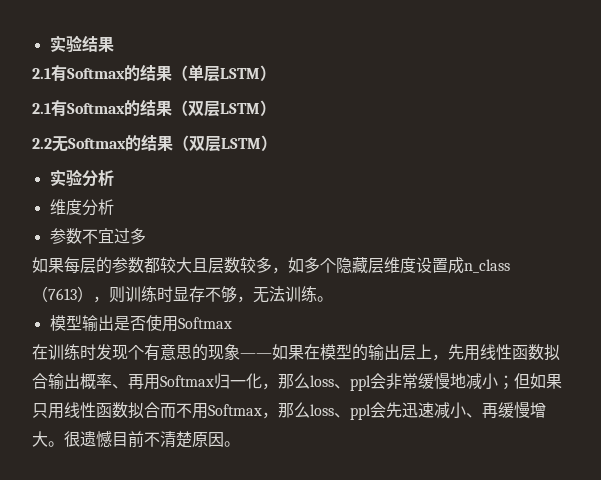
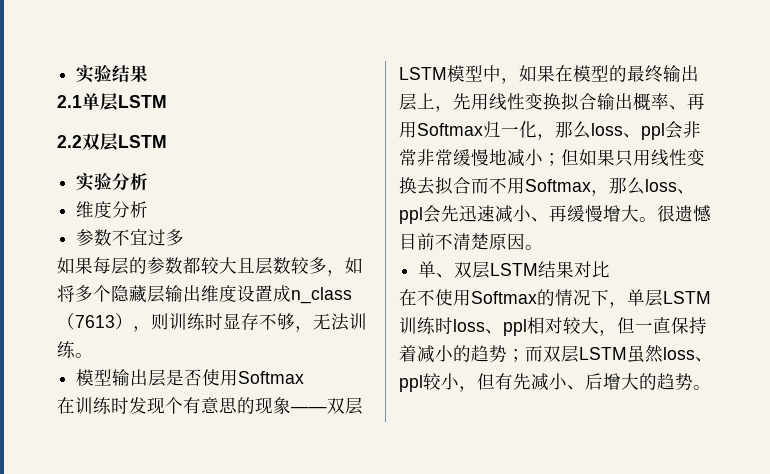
[51,65,276,82] [32,100,276,117] [32,135,277,152] 有Softmax的结果（单层LSTM） // 2.1有Softmax的结果（双层LSTM） // 2.2无Softmax的结果（双层LSTM） -> [82,93,167,111] [57,133,167,151] 单层LSTM // 2.2双层LSTM
(304, 265) none -> [57,285,75,302] 将
(384, 265) none -> [165,285,201,302] 输出
(114, 323) none -> [148,369,167,387] 层
(272, 355) none -> [327,397,363,415] [399,65,519,84] 双层LSTM模型中，
(368, 352) none -> [627,65,663,83] 最终
[512,344,544,360] 函数 -> [525,93,561,110] 变换
(418, 381) none -> [417,149,453,166] 非常
[96,402,128,418] 函数 -> [687,149,705,166] [399,177,435,195] 变换去
(240, 444) none -> [418,261,611,279] [399,289,711,308] [399,317,707,336] [399,345,713,363] [399,373,711,392] // 单、双层LSTM结果对比 // 在不使用Softmax的情况下，单层LSTM训练时loss、ppl相对较大，但一直保持着减小的趋势；而双层LSTM虽然loss、ppl较小，但有先减小、后增大的趋势。

